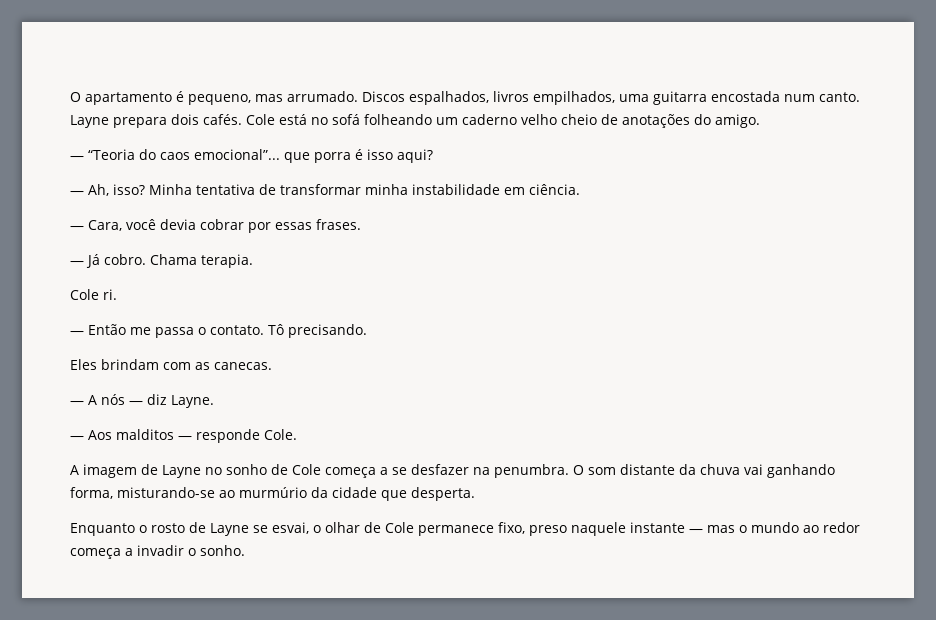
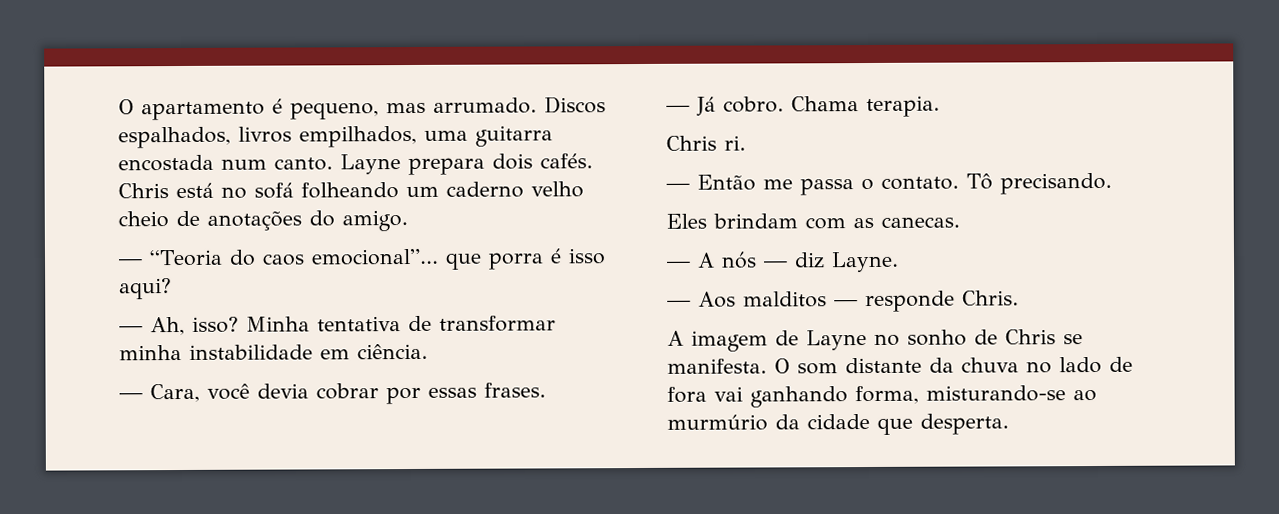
[246,114,275,125] Cole -> [118,183,169,199] Chris
[70,289,99,300] Cole -> [666,135,717,151] Chris
[264,429,297,440] Cole. -> [962,290,1019,306] Chris.
[292,464,569,478] Cole começa a se desfazer na penumbra. -> [1005,329,1083,345] [667,358,767,374] Chris se manifesta.
(740, 469) none -> [1026,356,1133,374] [667,386,707,403] no lado de fora
[70,522,860,536] [70,545,245,559] // Enquanto o rosto de Layne se esvai, o olhar de Cole permanece fixo, preso naquele instante — mas o mundo ao redor começa a invadir o sonho. -> (1009, 424) none

